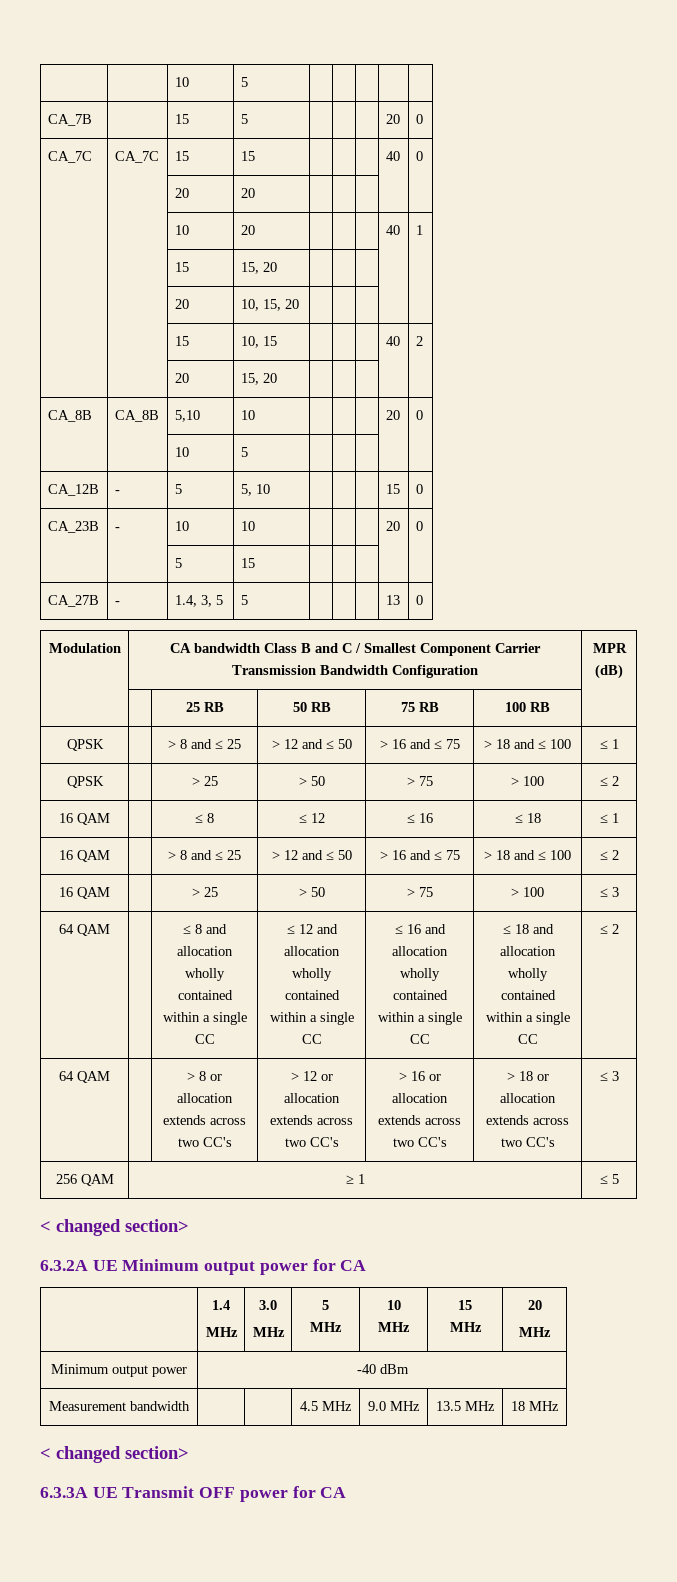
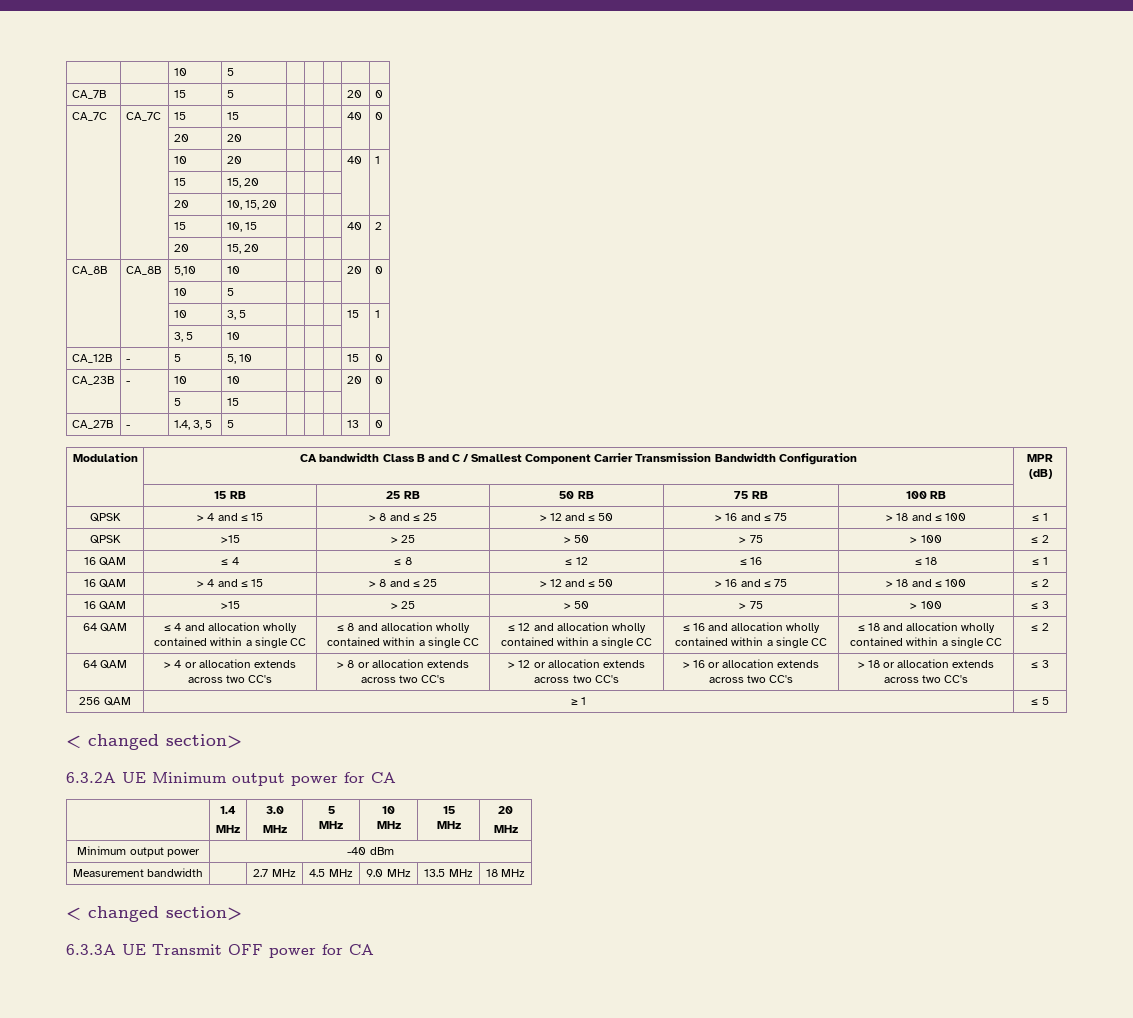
(248, 452) none -> [173,310,187,318] [226,310,247,320] [346,310,359,318] [374,310,380,318] [173,332,194,342] [226,332,240,340] // | | 10 | 3, 5 | | | | 15 | 1 // | | 3, 5 | 10 | | | | |
(623, 671) none -> [214,491,246,499] 15 RB
(104, 745) none -> [197,513,263,521] > 4 and ≤ 15
(104, 782) none -> [220,535,240,543] >15
(110, 819) none -> [221,557,239,565] ≤ 4
(110, 856) none -> [197,579,263,587] > 4 and ≤ 15
(110, 893) none -> [220,601,240,609] >15
(110, 930) none -> [164,622,297,633] [154,637,306,648] ≤ 4 and allocation wholly contained within a single CC
(110, 1077) none -> [164,659,296,668] [187,675,273,683] > 4 or allocation extends across two CC's
(190, 1406) none -> [253,869,296,877] 2.7 MHz

